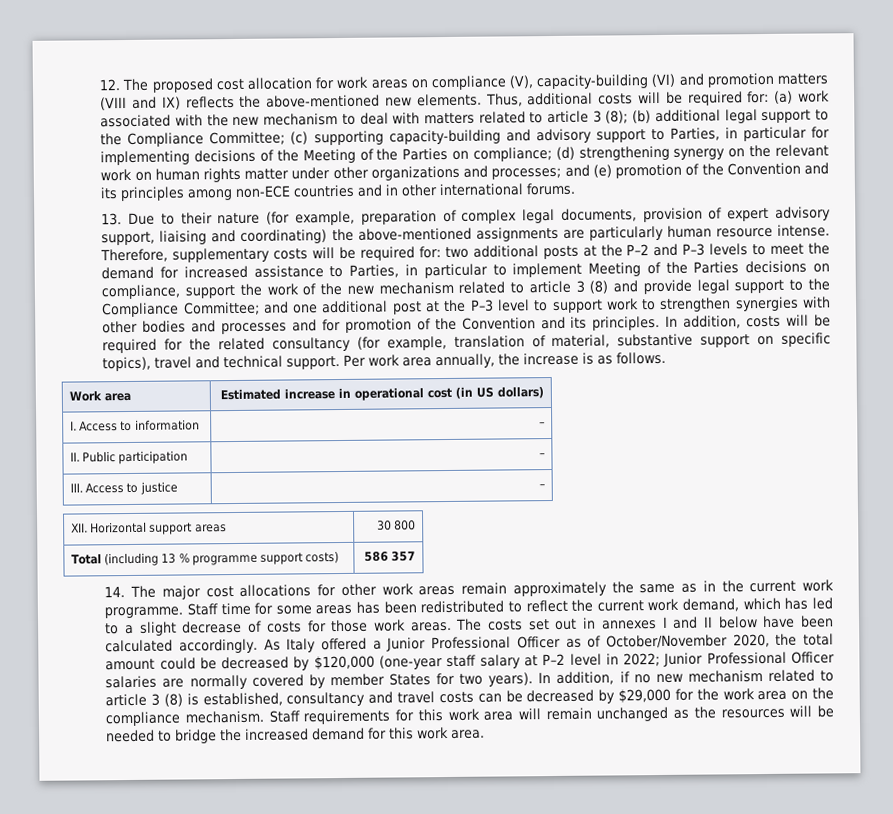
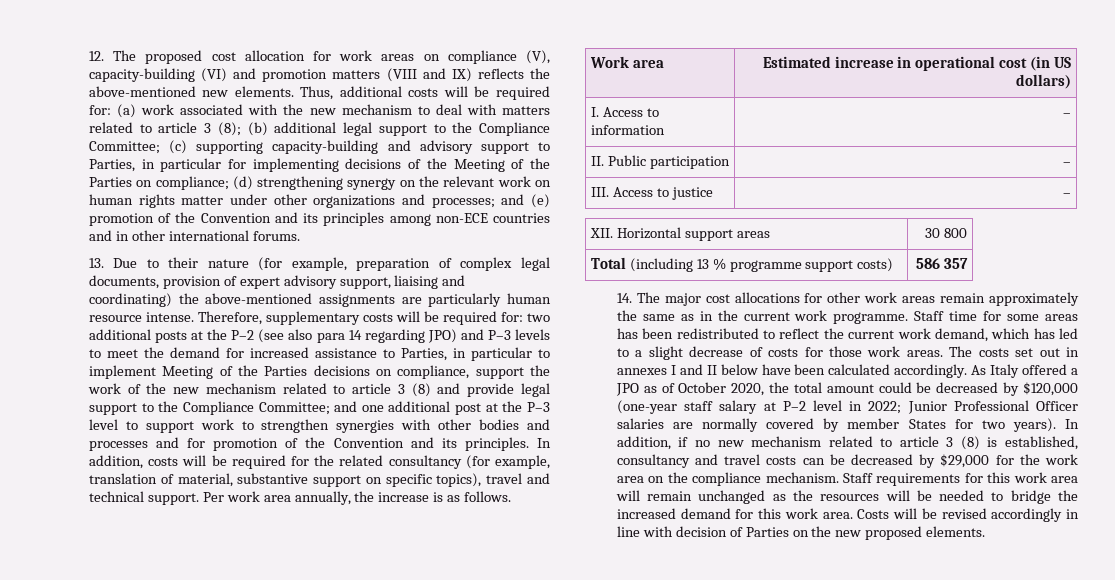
(650, 250) none -> [258,329,457,343] (see also para 14 regarding JPO)
[386,635,561,652] Junior Professional Officer -> [615,383,639,396] JPO
[605,634,728,649] October/November -> [678,382,727,393] October
(486, 734) none -> [857,508,1079,522] [616,526,986,540] Costs will be revised accordingly in line with decision of Parties on the new proposed elements.

